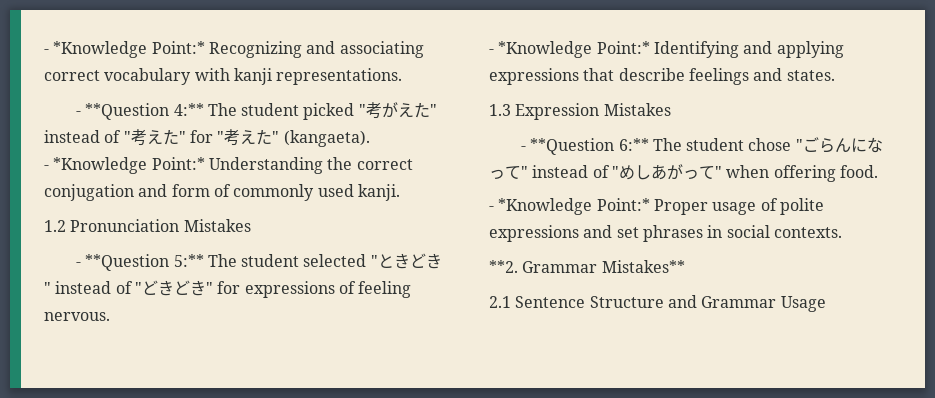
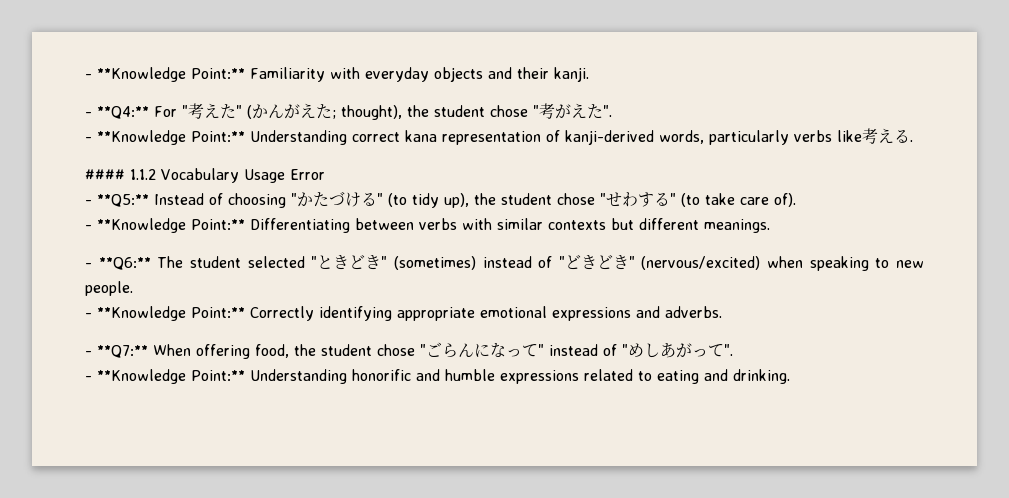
[44,41,424,58] [44,68,403,85] [75,102,437,120] [44,129,370,147] [44,157,413,174] [44,184,400,201] [44,219,251,232] [75,254,204,271] - *Knowledge Point:* Recognizing and associating correct vocabulary with kanji representations. // - **Question 4:** The student picked "考がえた" instead of "考えた" for "考えた" (kangaeta). // - *Knowledge Point:* Understanding the correct conjugation and form of commonly used kanji. // 1.2 Pronunciation Mistakes // - **Question 5:** -> [85,67,589,82] [85,103,612,120] [85,128,913,145] [85,168,325,183] [85,191,796,208] [85,218,770,233] [85,257,151,270] - **Knowledge Point:** Familiarity with everyday objects and their kanji. // - **Q4:** For "考えた" (かんがえた; thought), the student chose "考がえた". // - **Knowledge Point:** Understanding correct kana representation of kanji-derived words, particularly verbs like考える. // #### 1.1.2 Vocabulary Usage Error // - **Q5:** Instead of choosing "かたづける" (to tidy up), the student chose "せわする" (to take care of). // - **Knowledge Point:** Differentiating between verbs with similar contexts but different meanings. // - **Q6:**
(51, 288) none -> [393,256,476,270] (sometimes)
[217,281,412,298] [44,312,110,321] [489,41,844,58] [489,68,835,85] [489,103,671,120] [520,138,682,155] for expressions of feeling nervous. // - *Knowledge Point:* Identifying and applying expressions that describe feelings and states. // 1.3 Expression Mistakes // - **Question 6:** The -> [641,256,924,271] [85,281,133,296] [85,306,722,321] [85,344,316,359] (nervous/excited) when speaking to new people. // - **Knowledge Point:** Correctly identifying appropriate emotional expressions and adverbs. // - **Q7:** When offering food, the
[714,165,878,182] [489,198,824,215] [489,225,842,242] [489,260,685,273] [489,295,826,312] " when offering food. // - *Knowledge Point:* Proper usage of polite expressions and set phrases in social contexts. // **2. Grammar Mistakes** // 2.1 Sentence Structure and Grammar Usage -> [724,344,733,356] [85,369,790,384] ". // - **Knowledge Point:** Understanding honorific and humble expressions related to eating and drinking.

